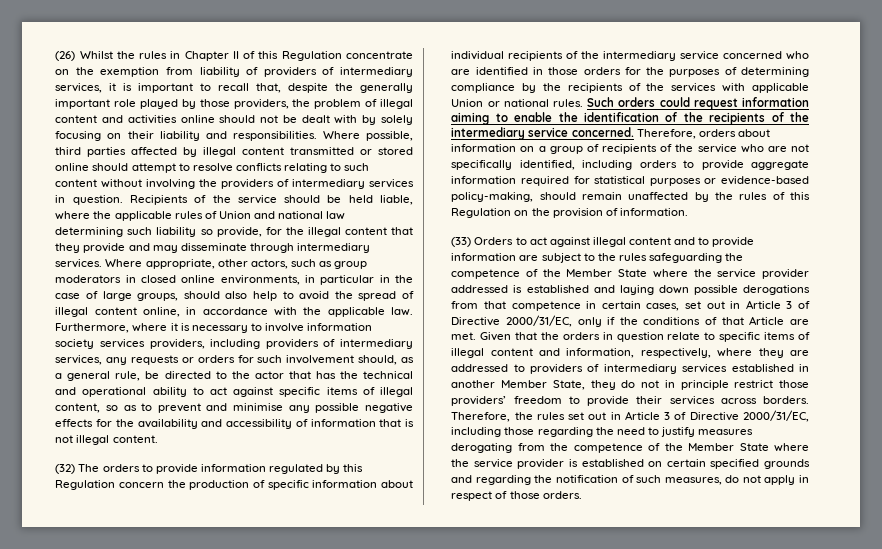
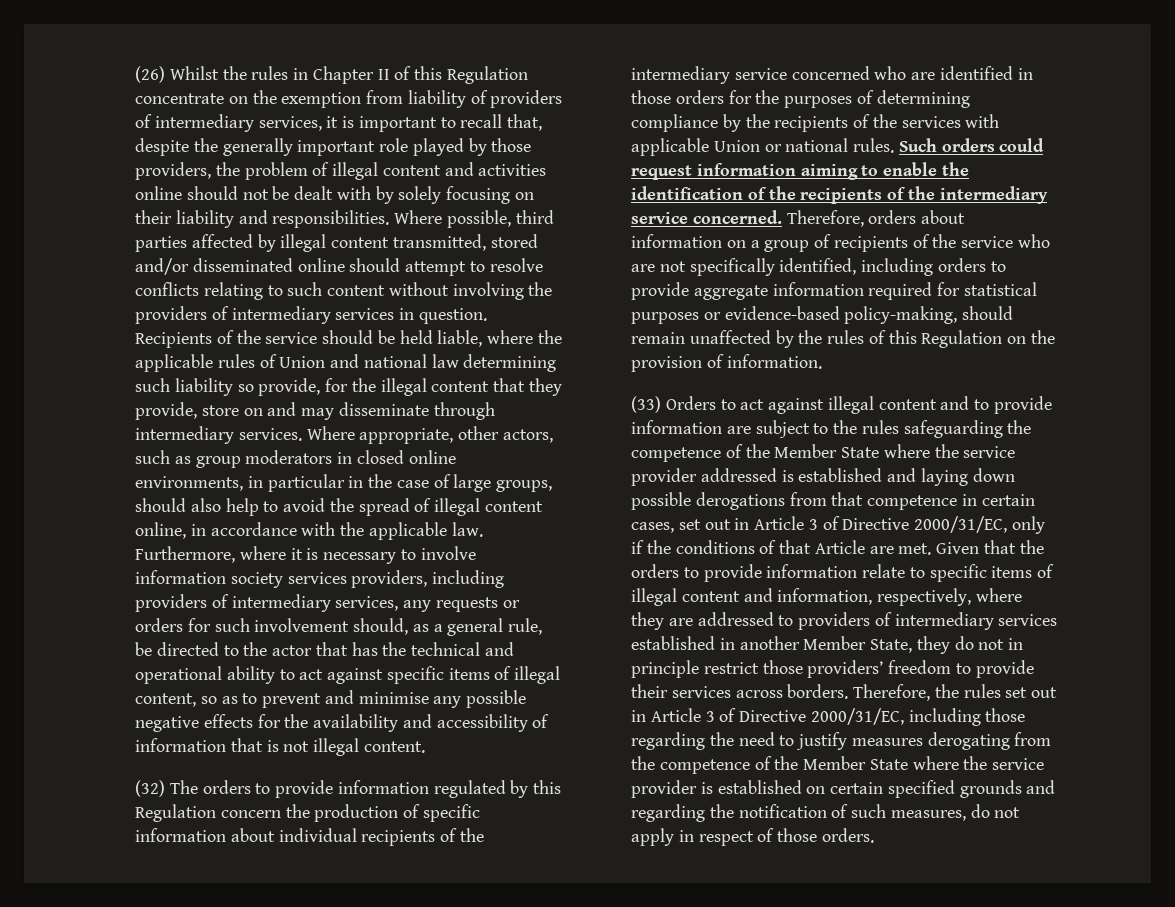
[290,147,413,155] transmitted or stored -> [392,234,538,251] [135,258,293,275] transmitted, stored and/or disseminated
[83,243,126,253] provide -> [135,402,263,420] provide, store on
[602,332,664,342] in question -> [683,564,858,582] to provide information

